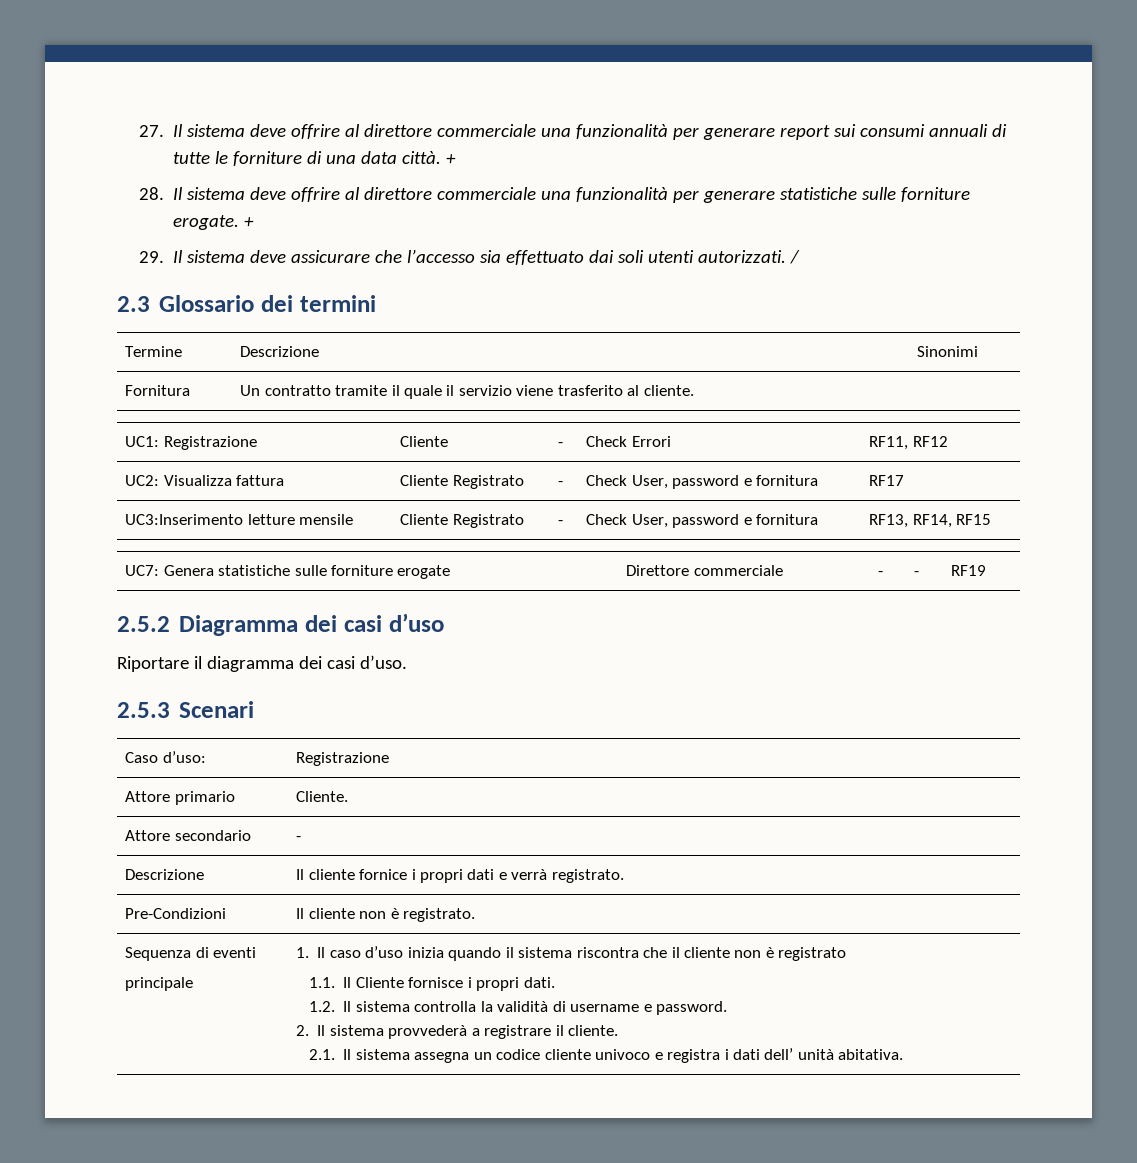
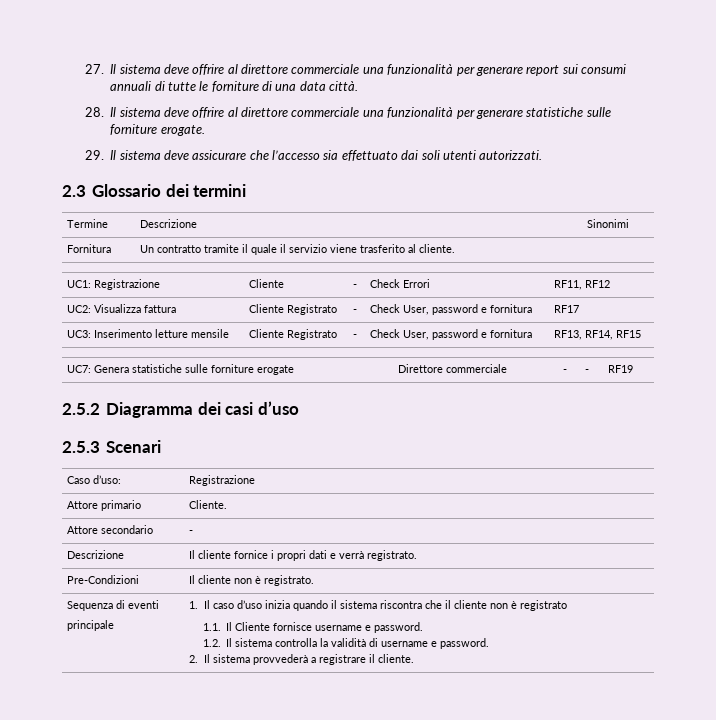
[445,154,456,164] + -> (359, 86) none
[243,217,254,227] + -> (205, 130) none
[789,250,800,264] / -> (543, 155) none
[125,514,244,525] UC3:Inserimento -> [67,329,153,338] UC3: Inserimento
[117,655,407,672] // Riportare il diagramma dei casi d’uso. -> (300, 408) none
[467,977,555,991] i propri dati. -> [315,622,424,633] username e password.
[309,1048,904,1063] // 2.1. Il sistema assegna un codice cliente univoco e registra i dati dell’ unità abitativa. -> (414, 658) none

